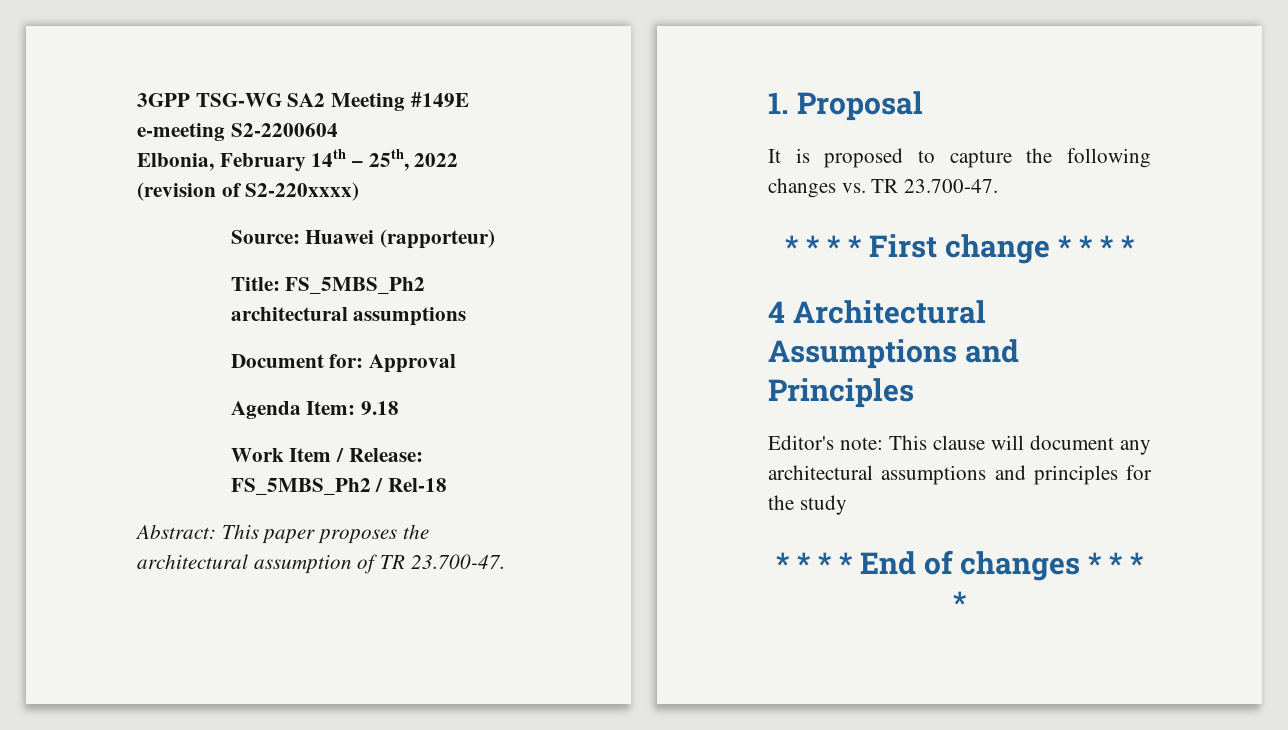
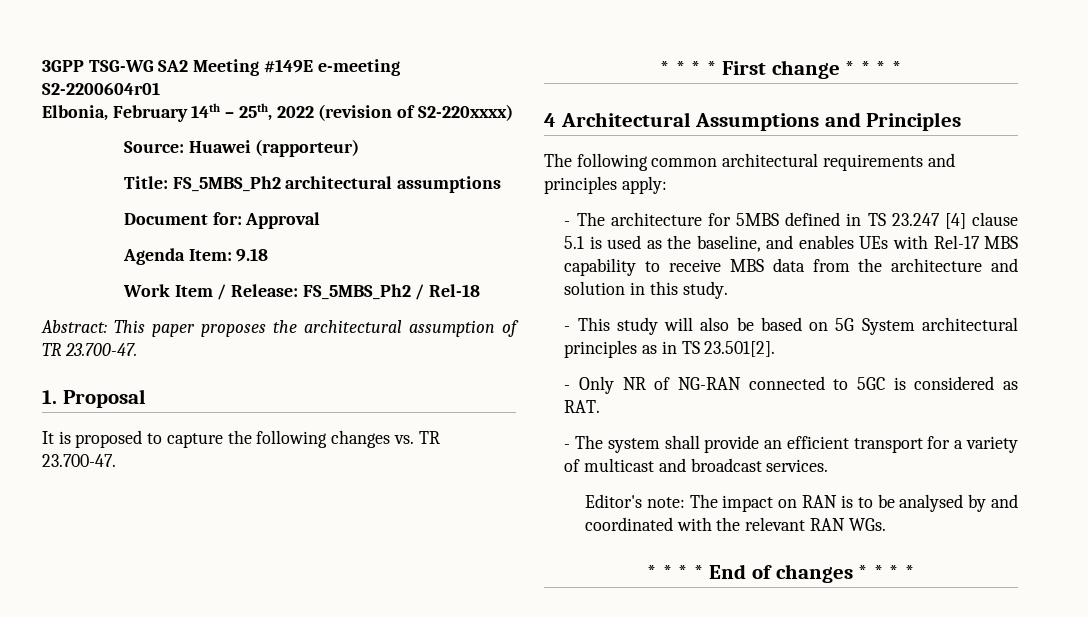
[230,123,338,137] S2-2200604 -> [42,82,160,95] S2-2200604r01
[768,435,1151,455] [768,465,1152,485] [768,495,847,515] Editor's note: This clause will document any architectural assumptions and principles for the study -> [544,153,955,171] [544,176,667,194] [564,212,1018,229] [564,235,1018,252] [564,258,1018,276] [564,281,728,299] [564,317,1019,335] [564,340,776,358] [564,376,1018,394] [564,400,601,413] [564,435,1019,453] [564,458,829,472] [584,494,1018,512] [584,517,886,531] The following common architectural requirements and principles apply: // - The architecture for 5MBS defined in TS 23.247 [4] clause 5.1 is used as the baseline, and enables UEs with Rel-17 MBS capability to receive MBS data from the architecture and solution in this study. // - This study will also be based on 5G System architectural principles as in TS 23.501[2]. // - Only NR of NG-RAN connected to 5GC is considered as RAT. // - The system shall provide an efficient transport for a variety of multicast and broadcast services. // Editor's note: The impact on RAN is to be analysed by and coordinated with the relevant RAN WGs.

